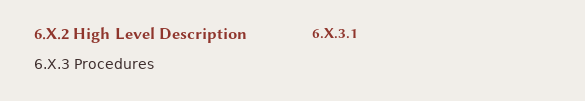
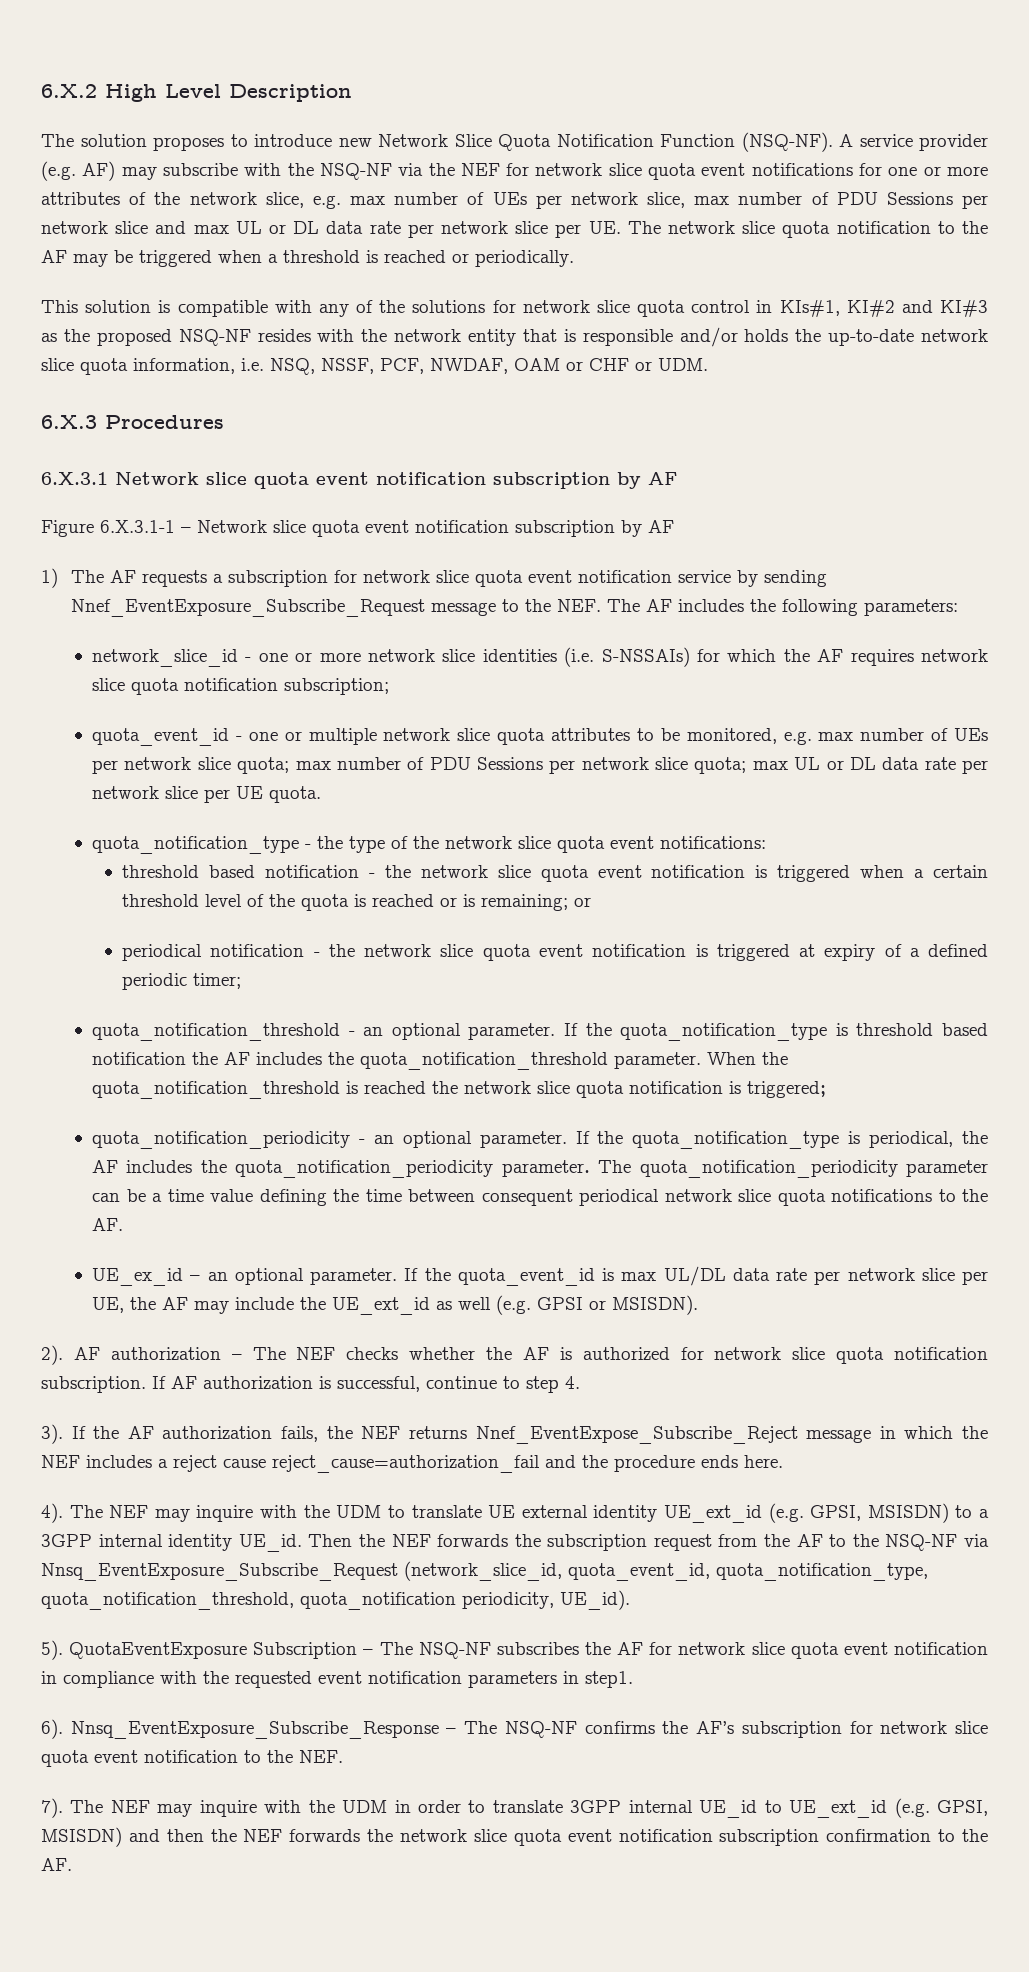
[34,58,154,69] [312,28,358,39] 6.X.3 Procedures // 6.X.3.1 -> [41,132,988,152] [41,161,988,181] [41,192,988,209] [41,221,989,238] [41,250,574,267] [41,300,988,317] [41,327,988,347] [41,358,708,375] [41,415,224,429] [41,472,677,489] [41,520,674,537] [41,568,828,588] [71,599,959,617] [92,647,988,667] [92,678,390,695] [92,728,988,746] [92,757,988,774] [92,786,322,803] [92,836,767,854] [122,865,988,882] [122,894,592,911] [122,944,988,961] [122,973,242,990] [92,1023,988,1041] [92,1052,789,1070] [92,1081,827,1099] [92,1131,988,1149] [92,1160,988,1178] [92,1189,988,1206] [92,1218,124,1231] [92,1266,988,1286] [92,1295,699,1315] [41,1345,988,1365] [41,1376,580,1393] [41,1424,989,1444] [41,1455,783,1473] [41,1503,989,1523] [41,1534,990,1552] [41,1561,928,1581] [41,1590,630,1610] [41,1640,988,1660] [41,1671,633,1688] [41,1719,989,1739] [41,1750,343,1767] [41,1798,989,1818] [41,1827,989,1847] [41,1858,72,1871] The solution proposes to introduce new Network Slice Quota Notification Function (NSQ-NF). A service provider (e.g. AF) may subscribe with the NSQ-NF via the NEF for network slice quota event notifications for one or more attributes of the network slice, e.g. max number of UEs per network slice, max number of PDU Sessions per network slice and max UL or DL data rate per network slice per UE. The network slice quota notification to the AF may be triggered when a threshold is reached or periodically. // This solution is compatible with any of the solutions for network slice quota control in KIs#1, KI#2 and KI#3 as the proposed NSQ-NF resides with the network entity that is responsible and/or holds the up-to-date network slice quota information, i.e. NSQ, NSSF, PCF, NWDAF, OAM or CHF or UDM. // 6.X.3 Procedures // 6.X.3.1 Network slice quota event notification subscription by AF // Figure 6.X.3.1-1 – Network slice quota event notification subscription by AF // 1) The AF requests a subscription for network slice quota event notification service by sending Nnef_EventExposure_Subscribe_Request message to the NEF. The AF includes the following parameters: // network_slice_id - one or more network slice identities (i.e. S-NSSAIs) for which the AF requires network slice quota notification subscription; // quota_event_id - one or multiple network slice quota attributes to be monitored, e.g. max number of UEs per network slice quota; max number of PDU Sessions per network slice quota; max UL or DL data rate per network slice per UE quota. // quota_notification_type - the type of the network slice quota event notifications: // threshold based notification - the network slice quota event notification is triggered when a certain threshold level of the quota is reached or is remaining; or // periodical notification - the network slice quota event notification is triggered at expiry of a defined periodic timer; // quota_notification_threshold - an optional parameter. If the quota_notification_type is threshold based notification the AF includes the quota_notification_threshold parameter. When the quota_notification_threshold is reached the network slice quota notification is triggered; // quota_notification_periodicity - an optional parameter. If the quota_notification_type is periodical, the AF includes the quota_notification_periodicity parameter. The quota_notification_periodicity parameter can be a time value defining the time between consequent periodical network slice quota notifications to the AF. // UE_ex_id – an optional parameter. If the quota_event_id is max UL/DL data rate per network slice per UE, the AF may include the UE_ext_id as well (e.g. GPSI or MSISDN). // 2). AF authorization – The NEF checks whether the AF is authorized for network slice quota notification subscription. If AF authorization is successful, continue to step 4. // 3). If the AF authorization fails, the NEF returns Nnef_EventExpose_Subscribe_Reject message in which the NEF includes a reject cause reject_cause=authorization_fail and the procedure ends here. // 4). The NEF may inquire with the UDM to translate UE external identity UE_ext_id (e.g. GPSI, MSISDN) to a 3GPP internal identity UE_id. Then the NEF forwards the subscription request from the AF to the NSQ-NF via Nnsq_EventExposure_Subscribe_Request (network_slice_id, quota_event_id, quota_notification_type, quota_notification_threshold, quota_notification periodicity, UE_id). // 5). QuotaEventExposure Subscription – The NSQ-NF subscribes the AF for network slice quota event notification in compliance with the requested event notification parameters in step1. // 6). Nnsq_EventExposure_Subscribe_Response – The NSQ-NF confirms the AF’s subscription for network slice quota event notification to the NEF. // 7). The NEF may inquire with the UDM in order to translate 3GPP internal UE_id to UE_ext_id (e.g. GPSI, MSISDN) and then the NEF forwards the network slice quota event notification subscription confirmation to the AF.

